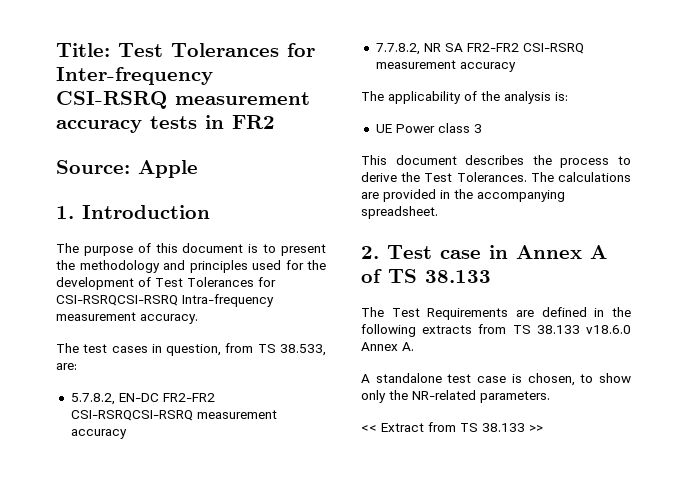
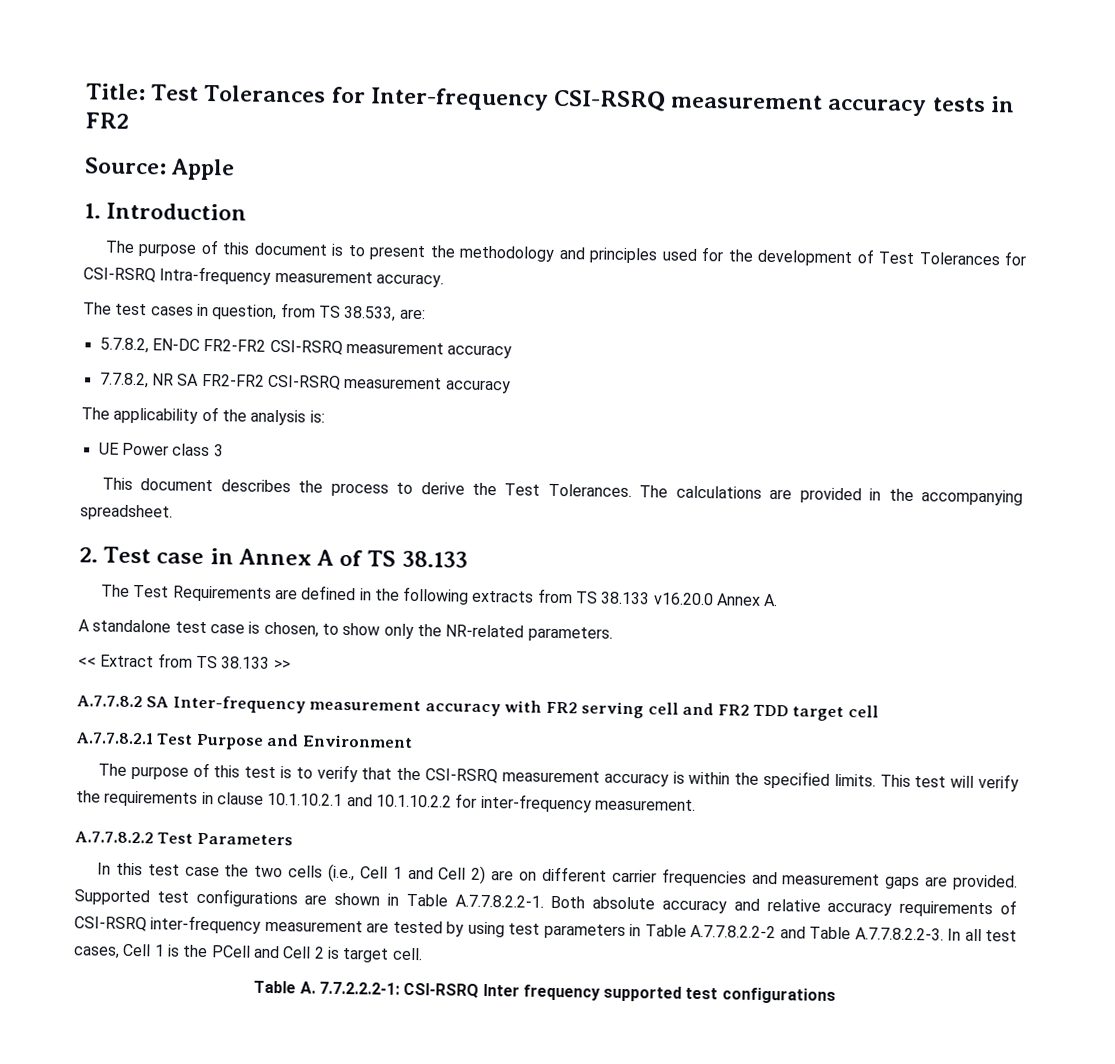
[56,295,178,306] CSI-RSRQCSI-RSRQ -> [83,267,156,283] CSI-RSRQ
[70,410,193,421] CSI-RSRQCSI-RSRQ -> [269,339,343,355] CSI-RSRQ
[586,325,631,334] v18.6.0 -> [652,592,714,606] v16.20.0
(543, 428) none -> [77,695,879,722] [76,732,413,750] [97,762,1020,792] [76,790,696,813] [75,831,293,846] [96,862,1019,891] [74,888,1017,918] [74,915,1018,942] [73,943,423,963] [253,980,836,1004] // A.7.7.8.2 SA Inter-frequency measurement accuracy with FR2 serving cell and FR2 TDD target cell // A.7.7.8.2.1 Test Purpose and Environment // The purpose of this test is to verify that the CSI-RSRQ measurement accuracy is within the specified limits. This test will verify the requirements in clause 10.1.10.2.1 and 10.1.10.2.2 for inter-frequency measurement. // A.7.7.8.2.2 Test Parameters // In this test case the two cells (i.e., Cell 1 and Cell 2) are on different carrier frequencies and measurement gaps are provided. Supported test configurations are shown in Table A.7.7.8.2.2-1. Both absolute accuracy and relative accuracy requirements of CSI-RSRQ inter-frequency measurement are tested by using test parameters in Table A.7.7.8.2.2-2 and Table A.7.7.8.2.2-3. In all test cases, Cell 1 is the PCell and Cell 2 is target cell. // Table A. 7.7.2.2.2-1: CSI-RSRQ Inter frequency supported test configurations

